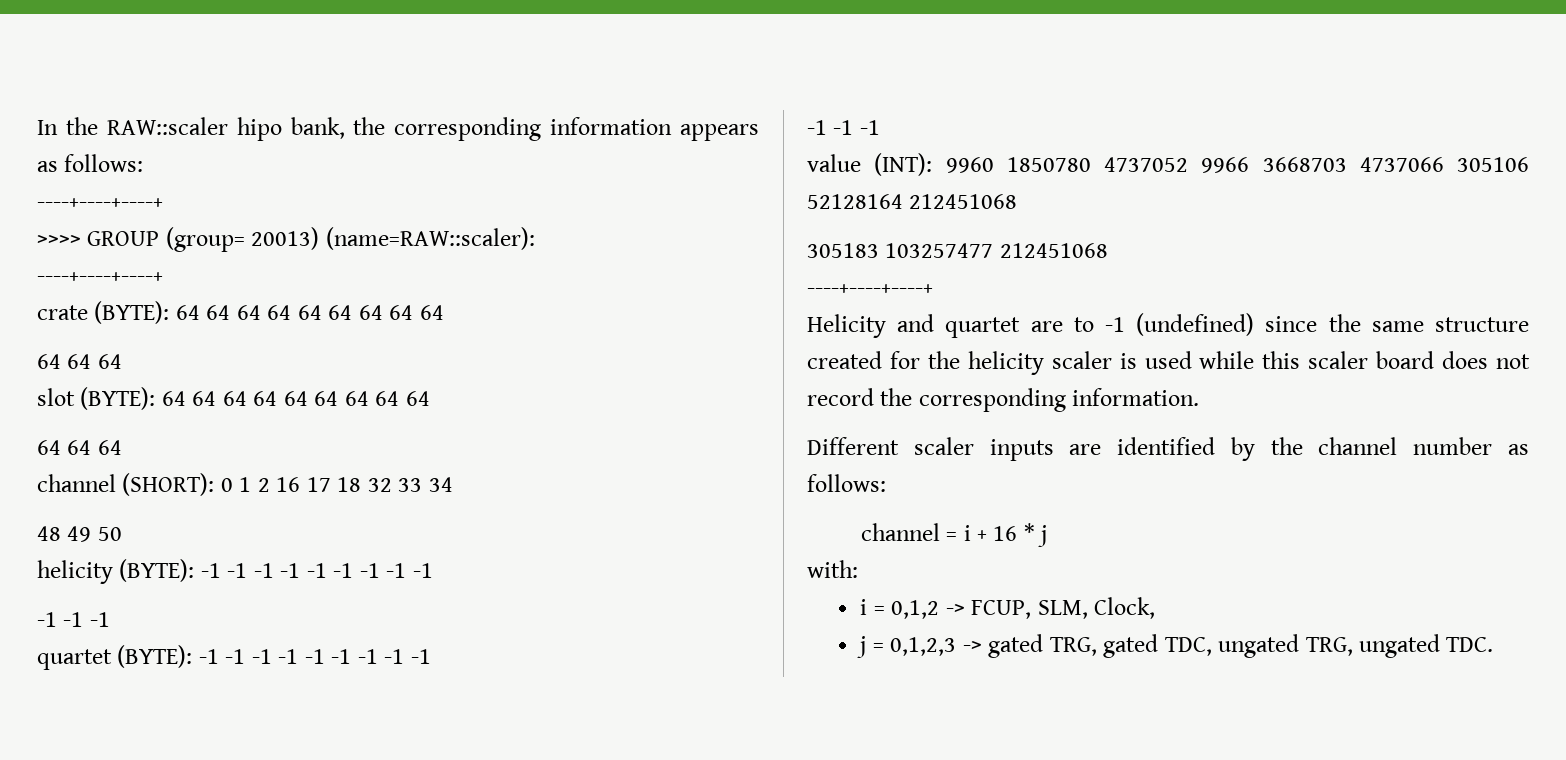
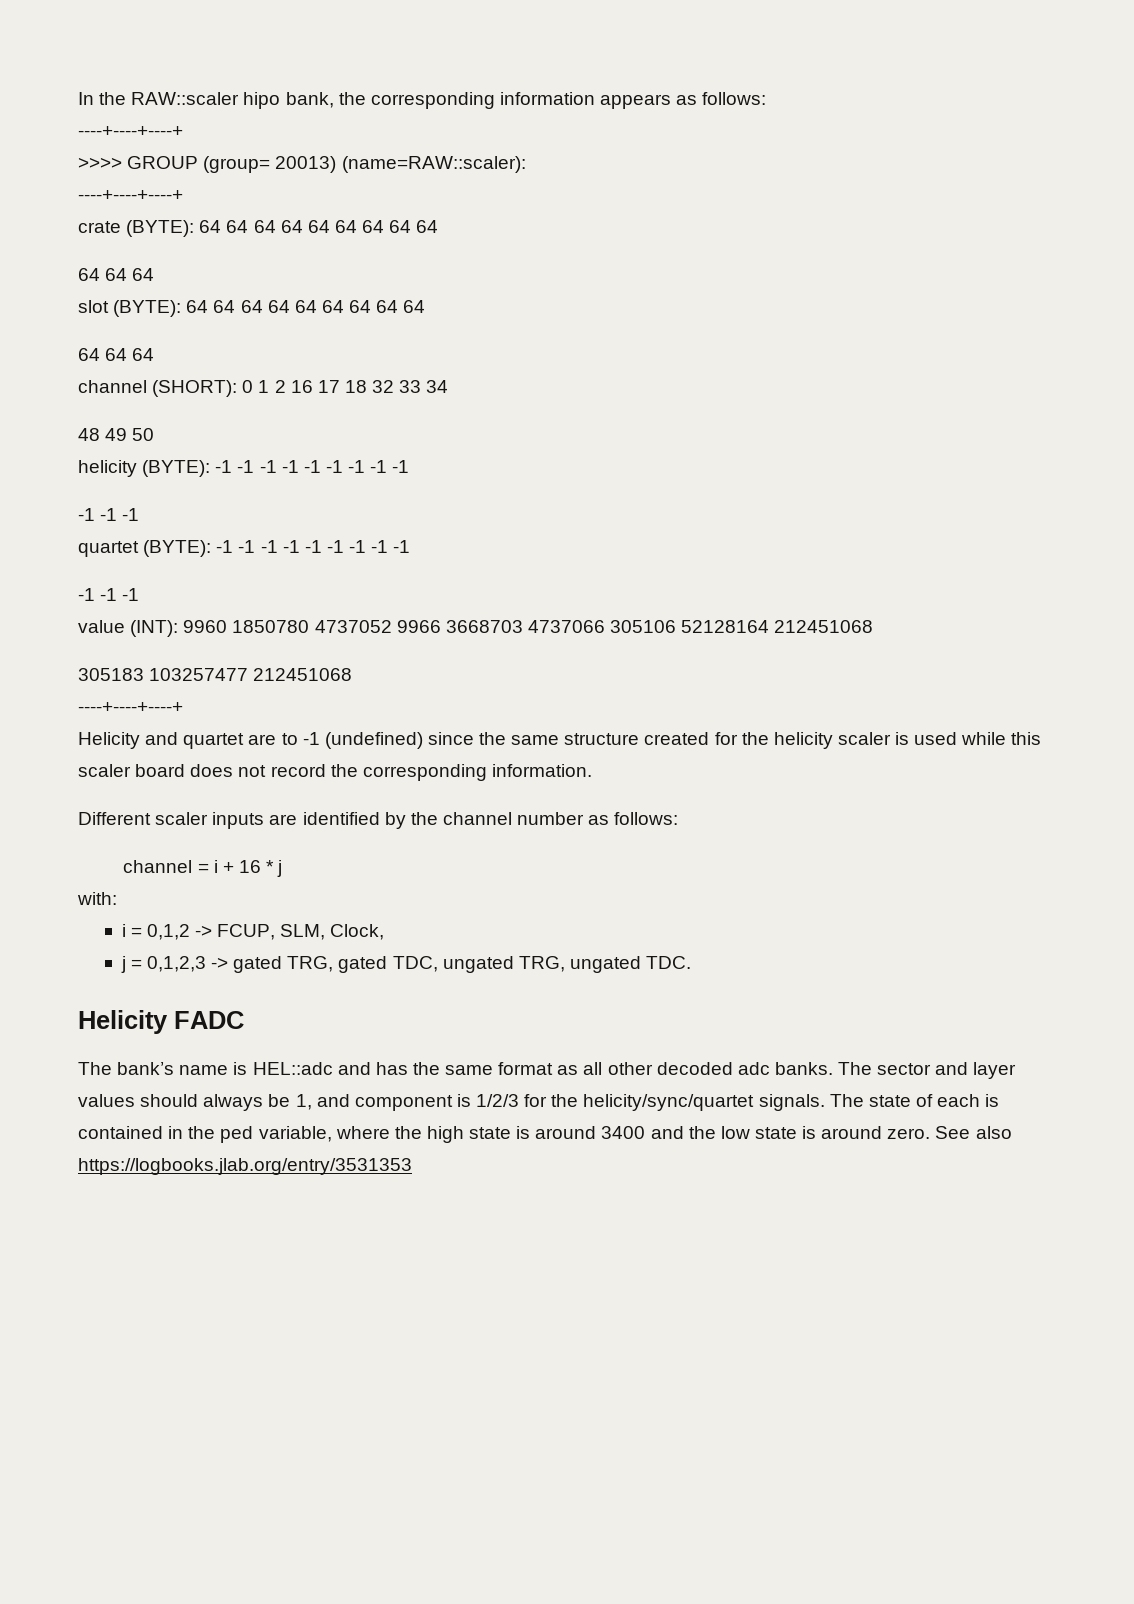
(1494, 644) none -> [78,1010,244,1034] [78,1062,1017,1079] [78,1094,1000,1111] [78,1126,1012,1143] [78,1158,412,1175] // Helicity FADC // The bank’s name is HEL::adc and has the same format as all other decoded adc banks. The sector and layer values should always be 1, and component is 1/2/3 for the helicity/sync/quartet signals. The state of each is contained in the ped variable, where the high state is around 3400 and the low state is around zero. See also https://logbooks.jlab.org/entry/3531353

